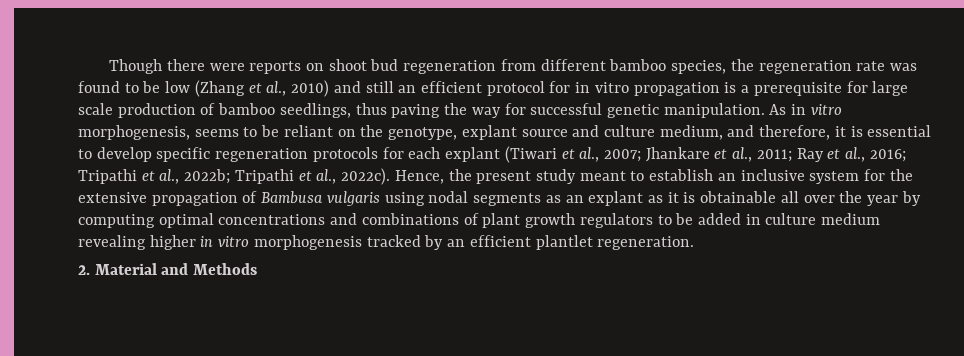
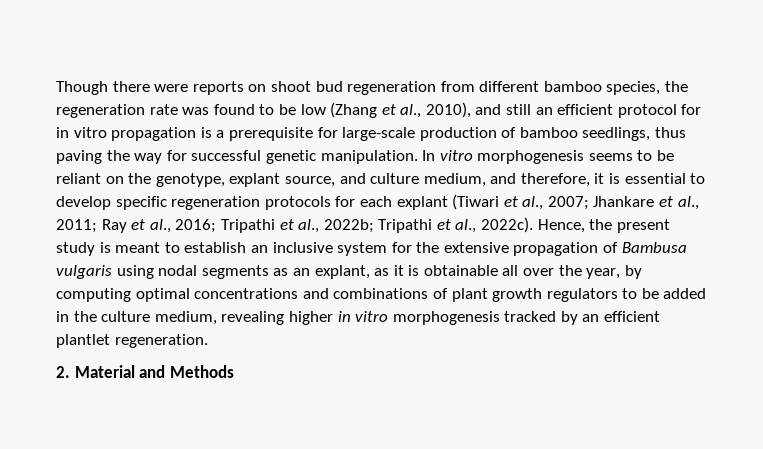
[291,80,330,97] 2010) -> [425,102,471,118] 2010),
[872,81,909,96] [78,103,113,115] large scale -> [342,127,416,141] large-scale
[769,104,842,115] [78,125,190,140] As in vitro morphogenesis, -> [422,150,585,164] In vitro morphogenesis
[521,129,568,137] source -> [284,176,335,187] source,
(576, 176) none -> [99,242,111,253] is
[588,191,644,206] explant -> [314,265,370,279] explant,
[867,195,899,206] year -> [586,268,621,279] year,
[765,213,881,225] culture medium -> [73,311,217,325] the culture medium,

